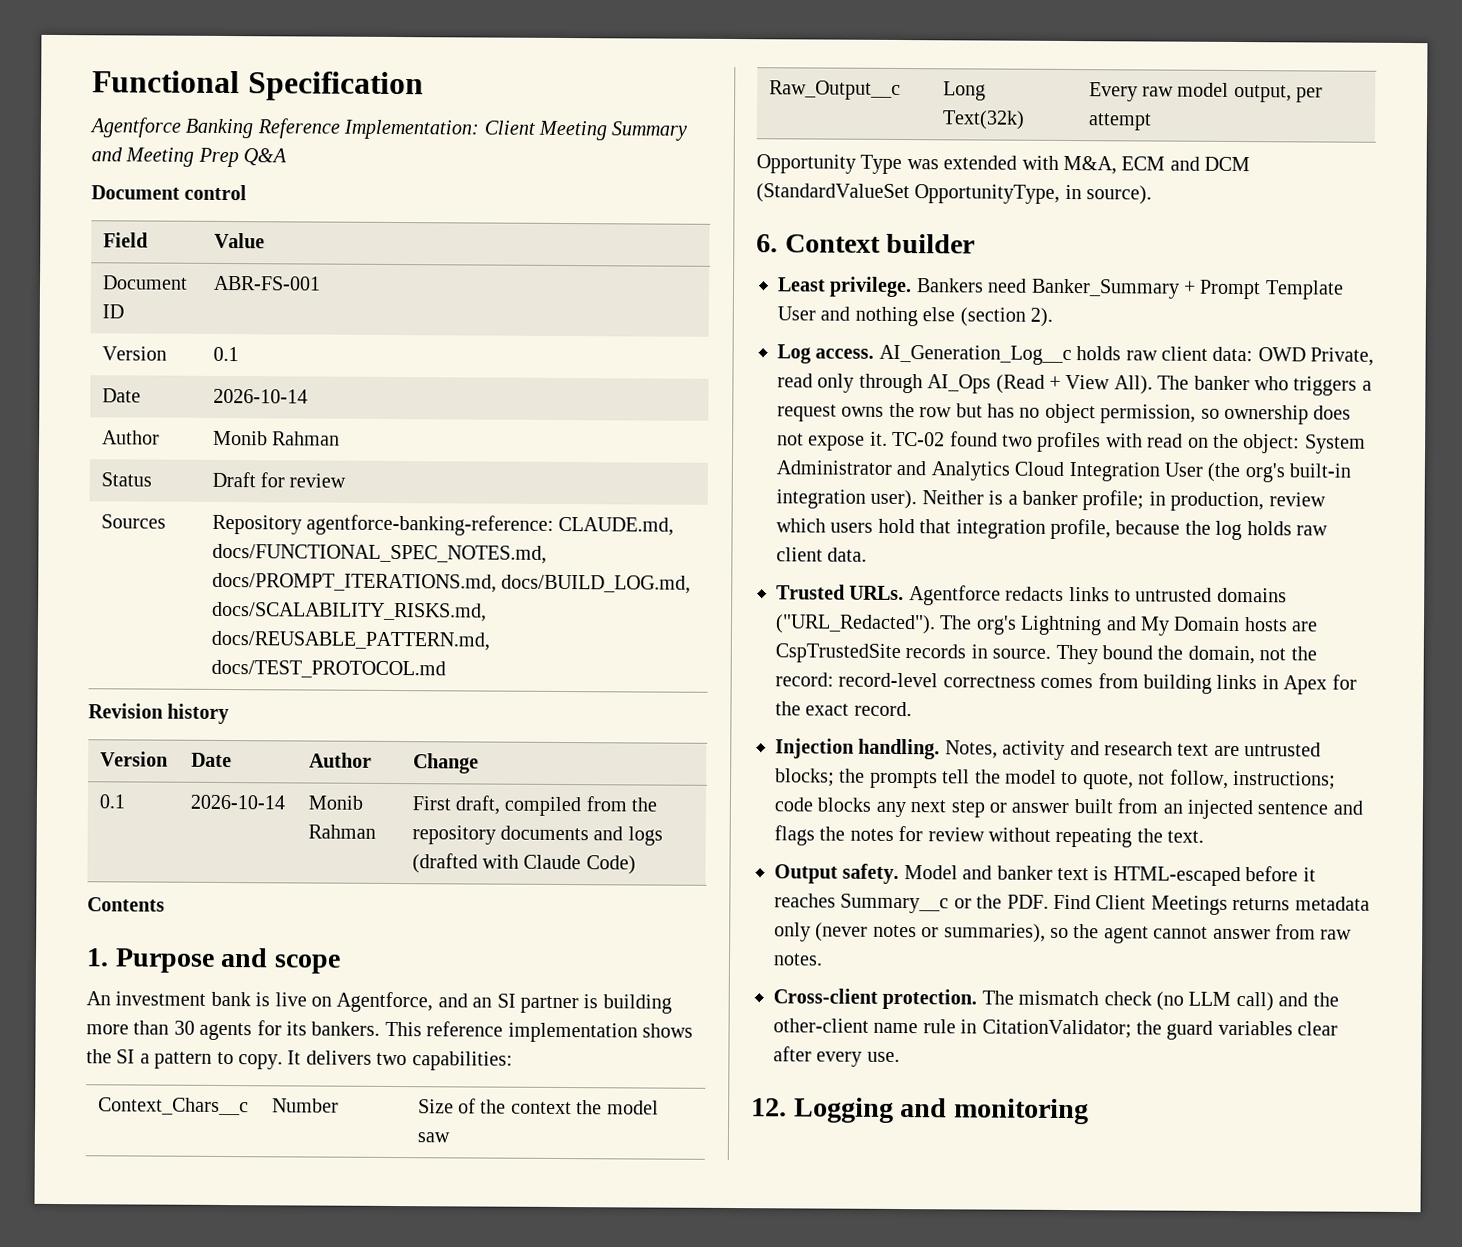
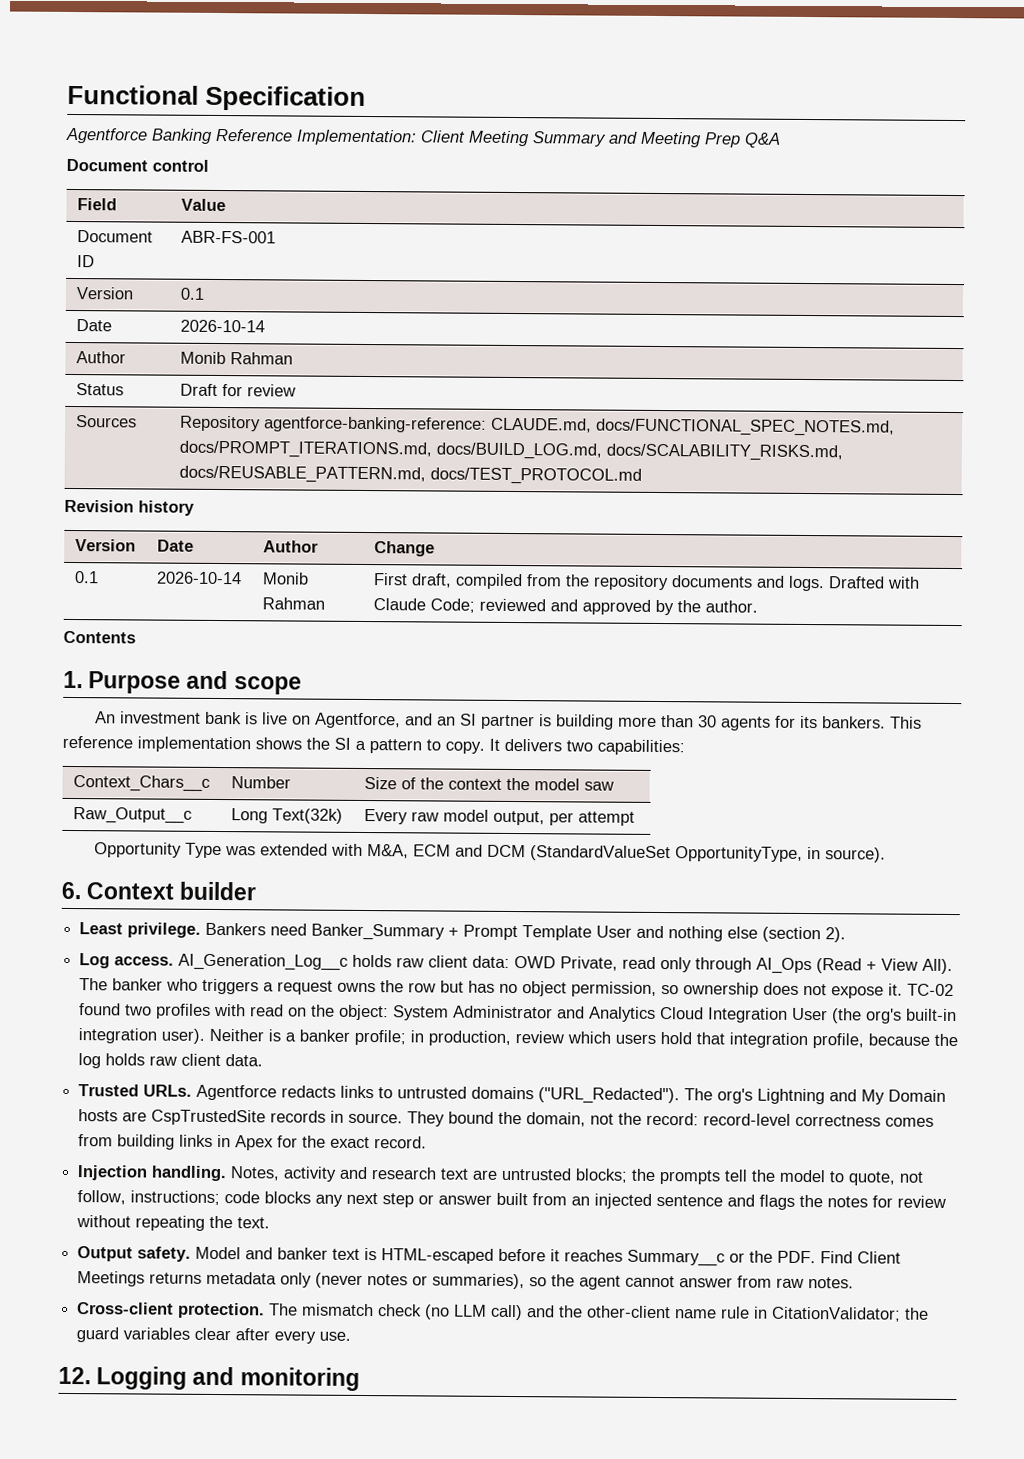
[627,826,663,846] [411,853,636,875] logs (drafted with Claude Code) -> [787,575,920,592] [372,598,758,616] logs. Drafted with Claude Code; reviewed and approved by the author.

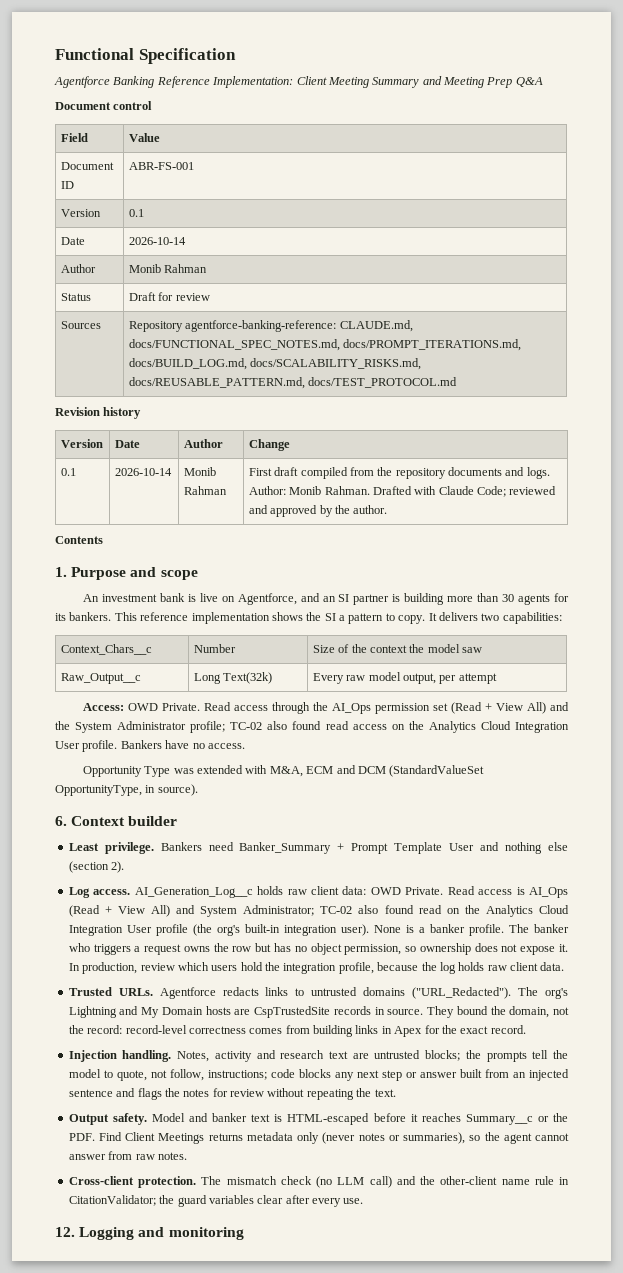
[410,573,452,588] draft, -> [274,467,299,476] draft
(825, 583) none -> [248,486,370,495] Author: Monib Rahman.
(635, 818) none -> [82,702,569,714] [55,721,570,733] [55,740,245,752] // Access: OWD Private. Read access through the AI_Ops permission set (Read + View All) and the System Administrator profile; TC-02 also found read access on the Analytics Cloud Integration User profile. Bankers have no access.
[560,956,954,975] Private, read only through AI_Ops (Read + View All). -> [405,886,568,898] [68,905,569,917] [68,924,504,936] Private. Read access is AI_Ops (Read + View All) and System Administrator; TC-02 also found read on the Analytics Cloud Integration User profile (the org's built-in integration user). None is a banker profile.
[907,983,955,997] [79,1003,958,1024] [78,1028,425,1046] TC-02 found two profiles with read on the object: System Administrator and Analytics Cloud Integration User (the org's built-in integration user). Neither is a banker profile; in -> [68,963,80,971] In
[696,1032,726,1045] that -> [265,962,280,971] the

